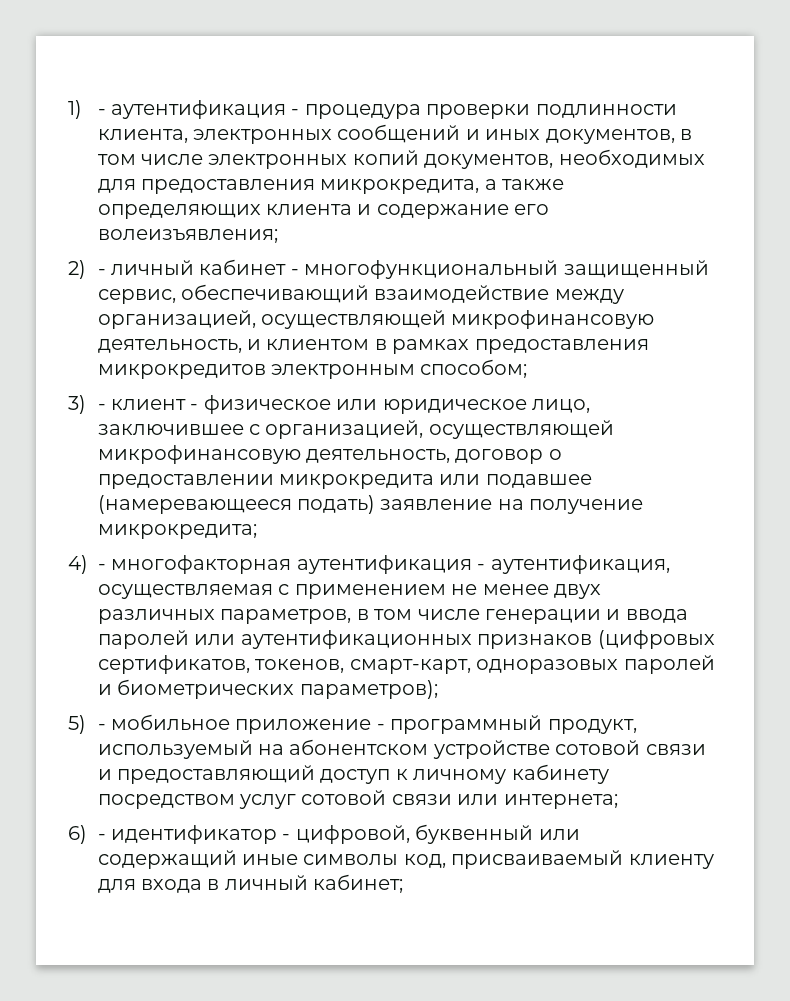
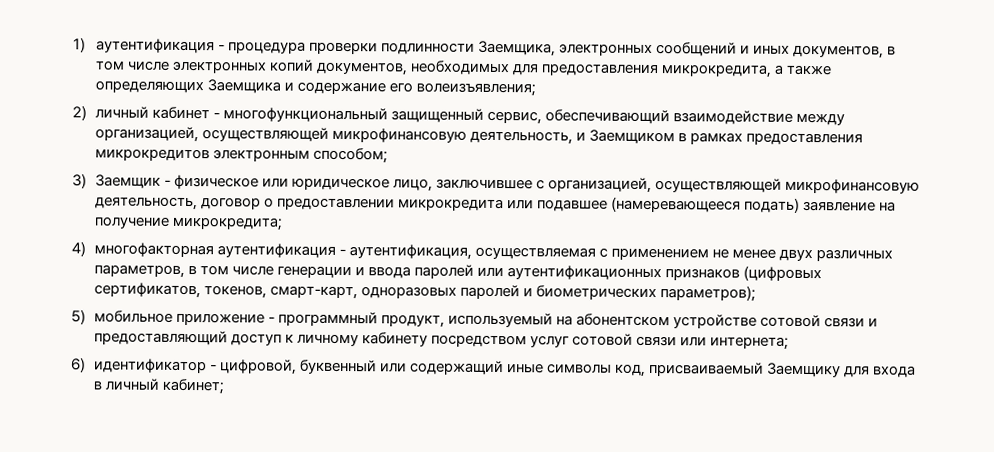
[97,109,106,115] - -> (86, 45) none
[97,129,188,143] клиента, -> [478,40,557,57] Заемщика,
[265,204,352,215] клиента -> [206,79,281,94] Заемщика
[97,269,106,275] - -> (87, 113) none
[266,339,370,350] клиентом -> [589,129,676,145] Заемщиком
[97,399,186,410] - клиент -> [94,174,161,189] Заемщик
[98,564,106,570] - -> (86, 249) none
[97,724,106,730] - -> (86, 317) none
[97,834,106,840] - -> (86, 365) none
[628,854,714,869] клиенту -> [767,362,842,378] Заемщику

